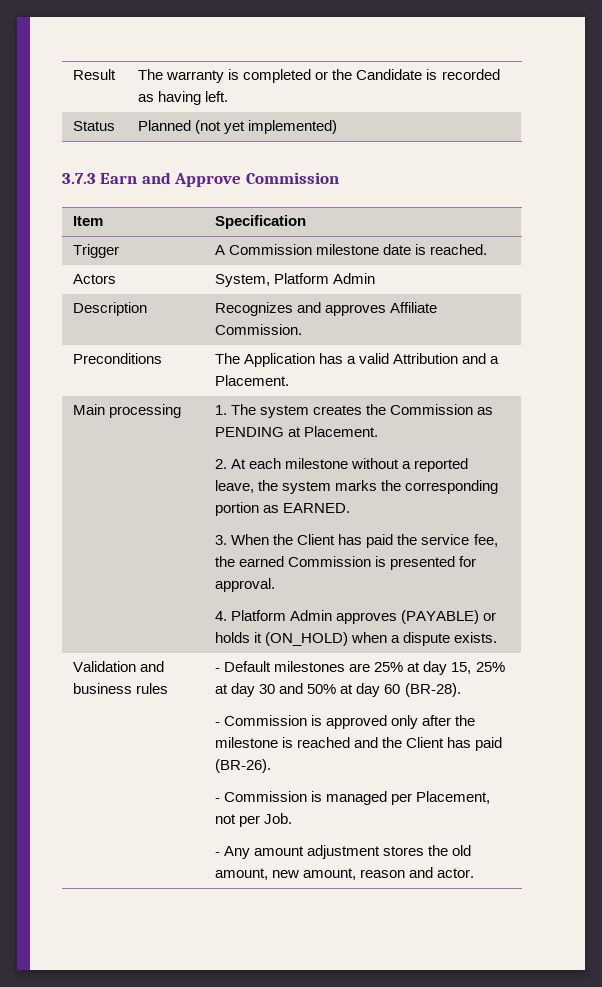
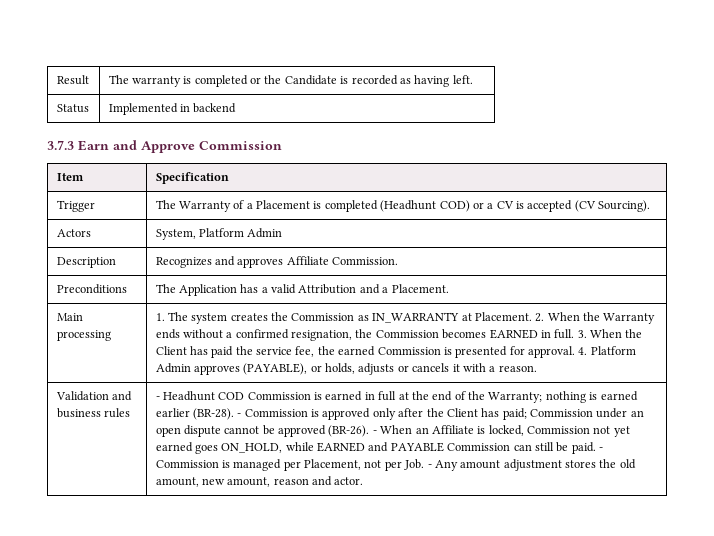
[138,120,338,134] Planned (not yet implemented) -> [108,103,237,115] Implemented in backend
[215,244,488,255] A Commission milestone date is reached. -> [155,200,651,212] The Warranty of a Placement is completed (Headhunt COD) or a CV is accepted (CV Sourcing).
[215,427,285,437] PENDING -> [372,312,460,323] IN_WARRANTY
[215,458,469,472] [215,480,499,494] [215,502,351,516] // 2. At each milestone without a reported leave, the system marks the corresponding portion as EARNED. // -> [535,312,656,324] [155,329,575,341] 2. When the Warranty ends without a confirmed resignation, the Commission becomes EARNED in full.
(276, 585) // -> (576, 352) none
[401,610,497,624] [215,632,498,646] (PAYABLE) or holds it (ON_HOLD) when a dispute exists. -> [243,363,537,375] (PAYABLE), or holds, adjusts or cancels it with a reason.
[224,661,505,675] [215,683,401,697] Default milestones are 25% at day 15, 25% at day 30 and 50% at day 60 -> [162,391,638,403] [155,408,190,417] Headhunt COD Commission is earned in full at the end of the Warranty; nothing is earned earlier
(461, 690) // -> (234, 414) none
[215,737,503,751] [215,759,272,773] milestone is reached and the Client has paid (BR-26). // -> [446,408,644,420] [155,425,630,437] [155,442,596,454] Client has paid; Commission under an open dispute cannot be approved (BR-26). - When an Affiliate is locked, Commission not yet earned goes ON_HOLD, while EARNED and PAYABLE Commission can still be paid.
(293, 818) // -> (425, 464) none

